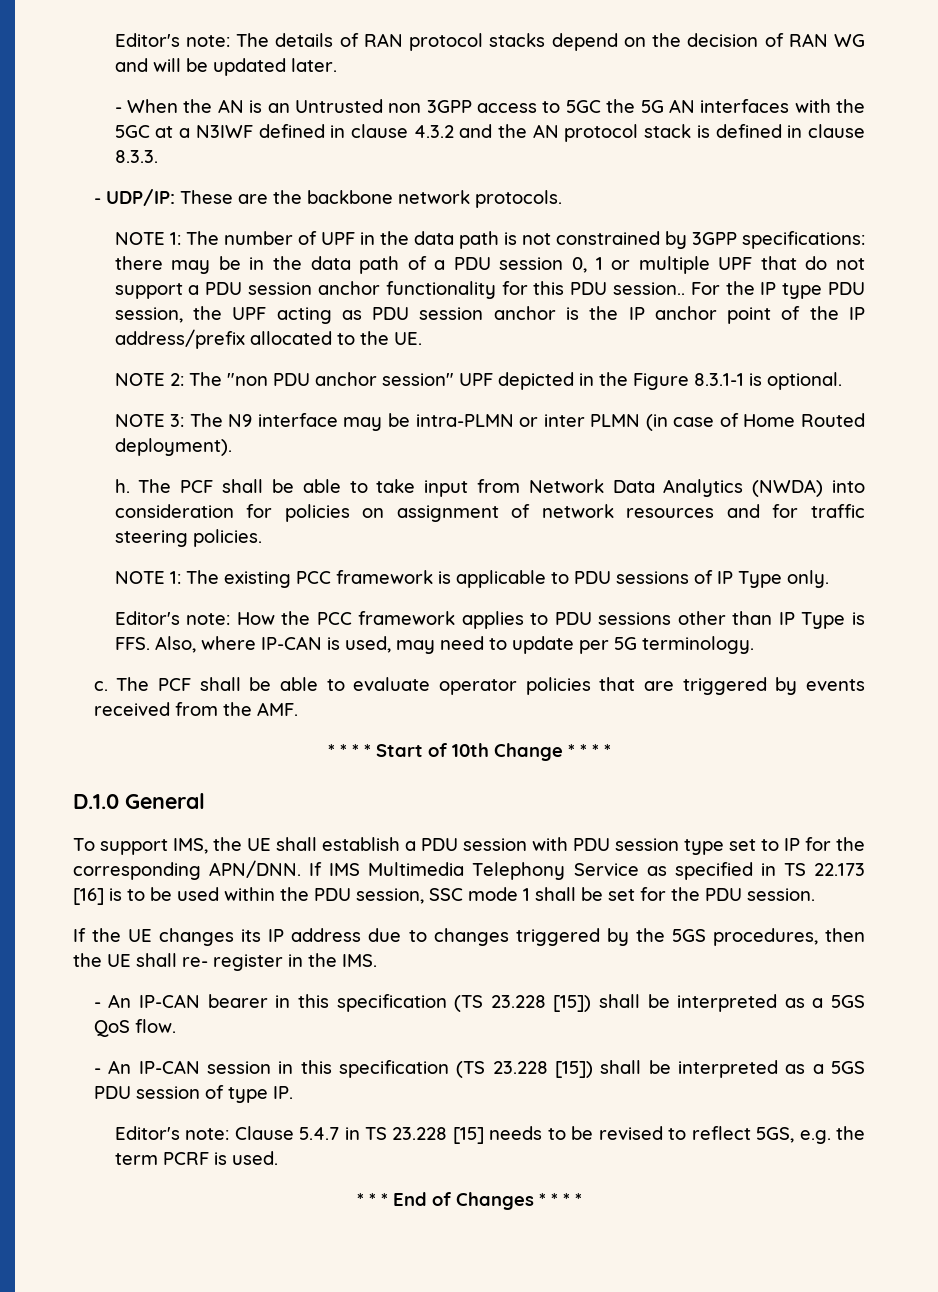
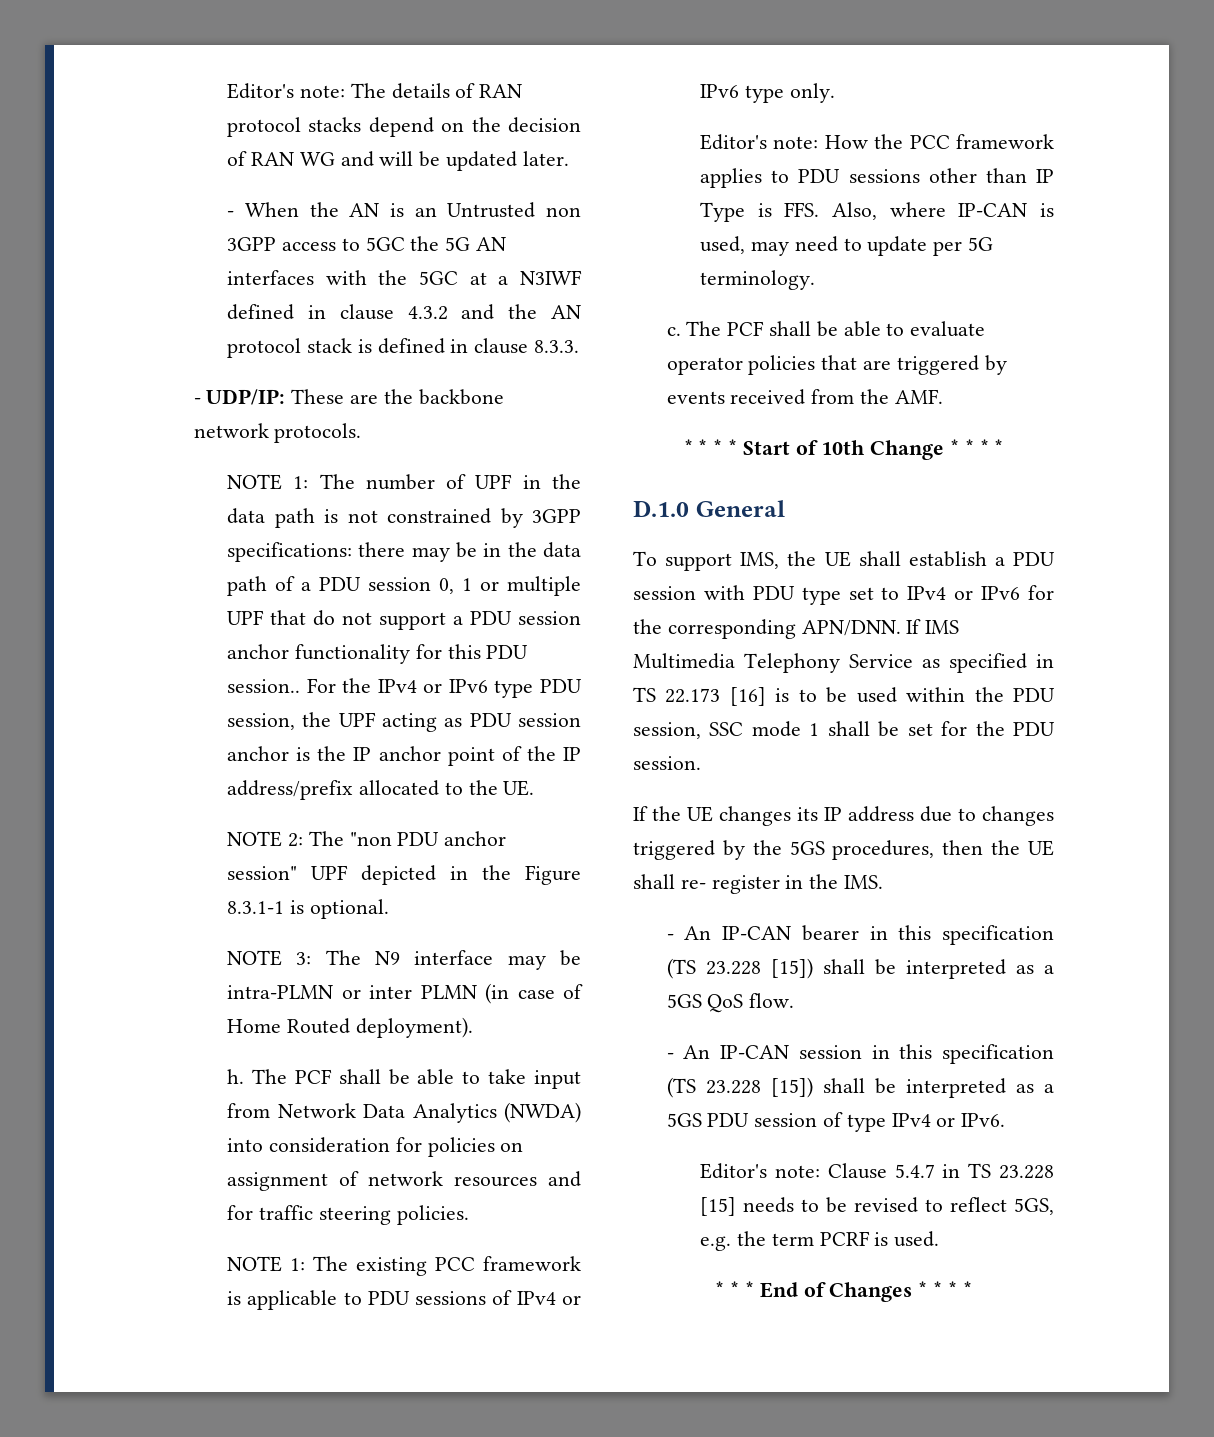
[760,282,777,295] IP -> [377,679,488,693] IPv4 or IPv6
[716,571,782,588] IP Type -> [516,1291,581,1305] [700,84,784,103] IPv4 or IPv6 type
[615,838,679,851] session -> (795, 593) none
[784,838,800,851] IP -> [907,586,1021,600] IPv4 or IPv6
[272,1086,293,1099] IP. -> [891,1113,1006,1127] IPv4 or IPv6.

